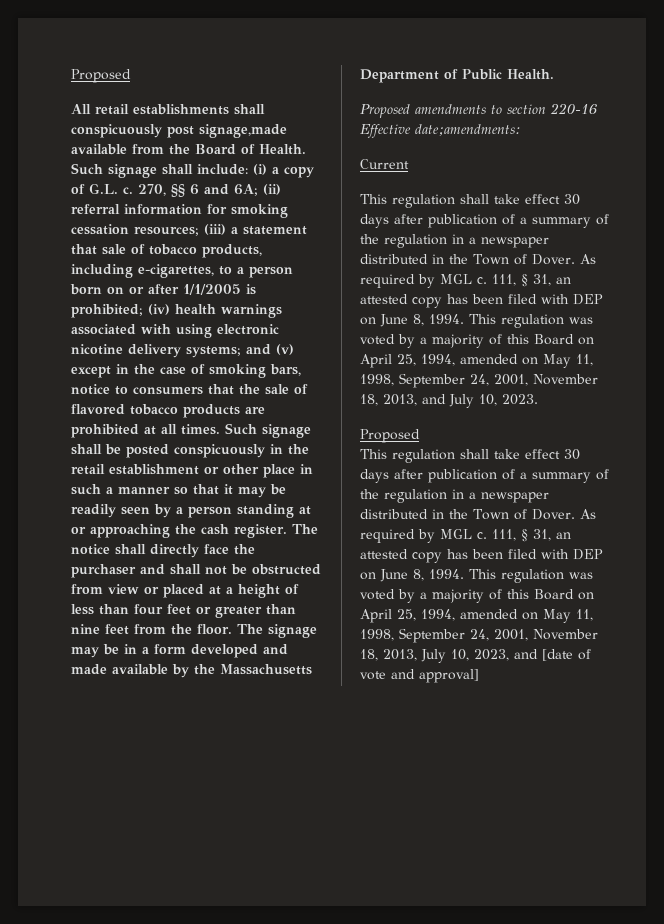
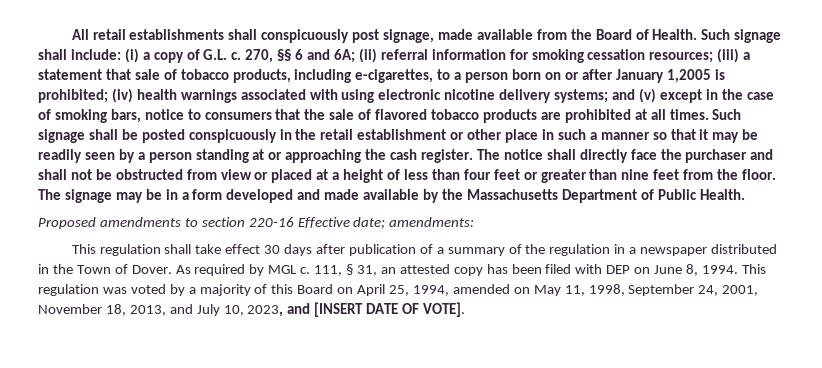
[71,69,131,83] Proposed // -> (71, 34) none
[199,124,287,138] signage,made -> [383,29,473,43] signage, made
[183,284,241,295] 1/1/2005 -> [615,69,711,83] January 1,2005
[415,124,521,136] [360,159,409,169] date;amendments: // Current -> [353,217,475,229] date; amendments:
[502,394,538,405] [360,429,420,443] [360,449,580,463] [360,469,609,483] [360,489,549,503] [360,509,596,520] [360,529,571,543] [360,549,603,563] [360,569,593,583] [360,589,594,603] [360,609,593,623] [360,628,598,643] [360,649,591,663] [360,669,479,683] 2023. // Proposed // This regulation shall take effect 30 days after publication of a summary of the regulation in a newspaper distributed in the Town of Dover. As required by MGL c. 111, § 31, an attested copy has been filed with DEP on June 8, 1994. This regulation was voted by a majority of this Board on April 25, 1994, amended on May 11, 1998, September 24, 2001, November 18, 2013, July 10, 2023, and [date of vote and approval] -> [247,302,466,317] 2023, and [INSERT DATE OF VOTE].

